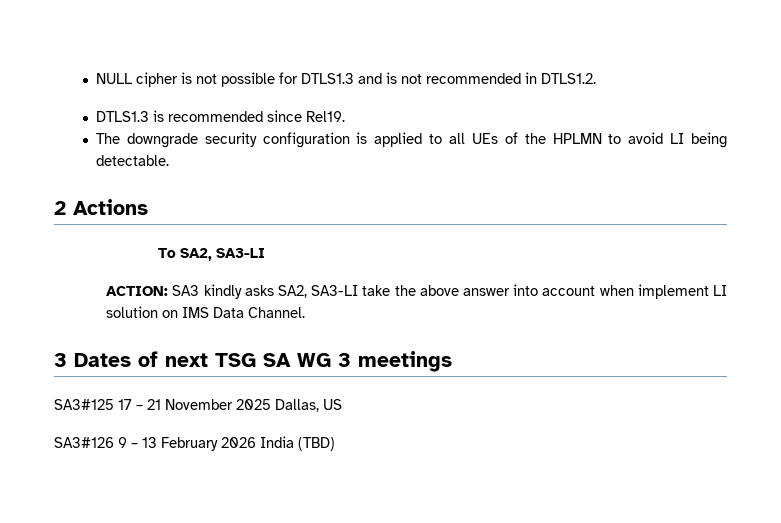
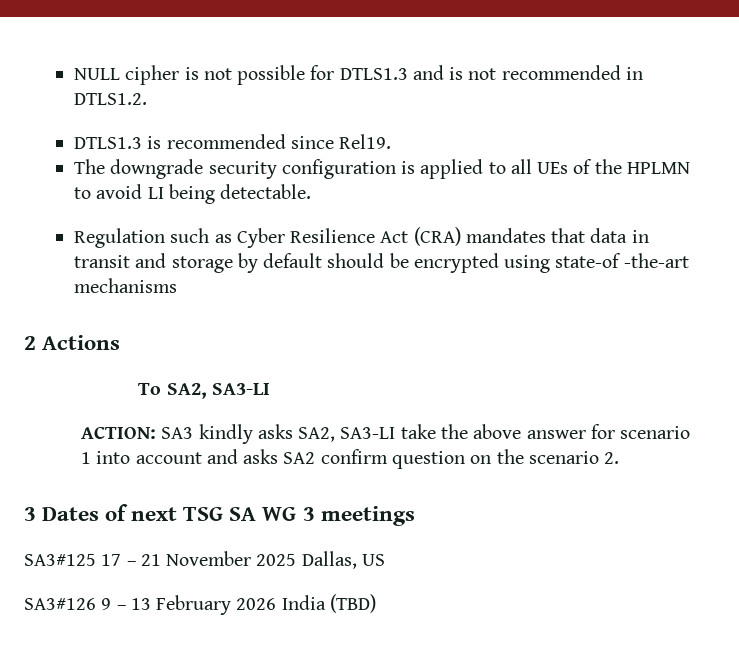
(170, 160) none -> [74,227,649,248] [74,253,689,273] [74,278,178,293] // Regulation such as Cyber Resilience Act (CRA) mandates that data in transit and storage by default should be encrypted using state-of -the-art mechanisms
[513,284,727,299] [106,306,306,318] into account when implement LI solution on IMS Data Channel. -> [590,424,691,439] [81,449,620,469] for scenario 1 into account and asks SA2 confirm question on the scenario 2.

